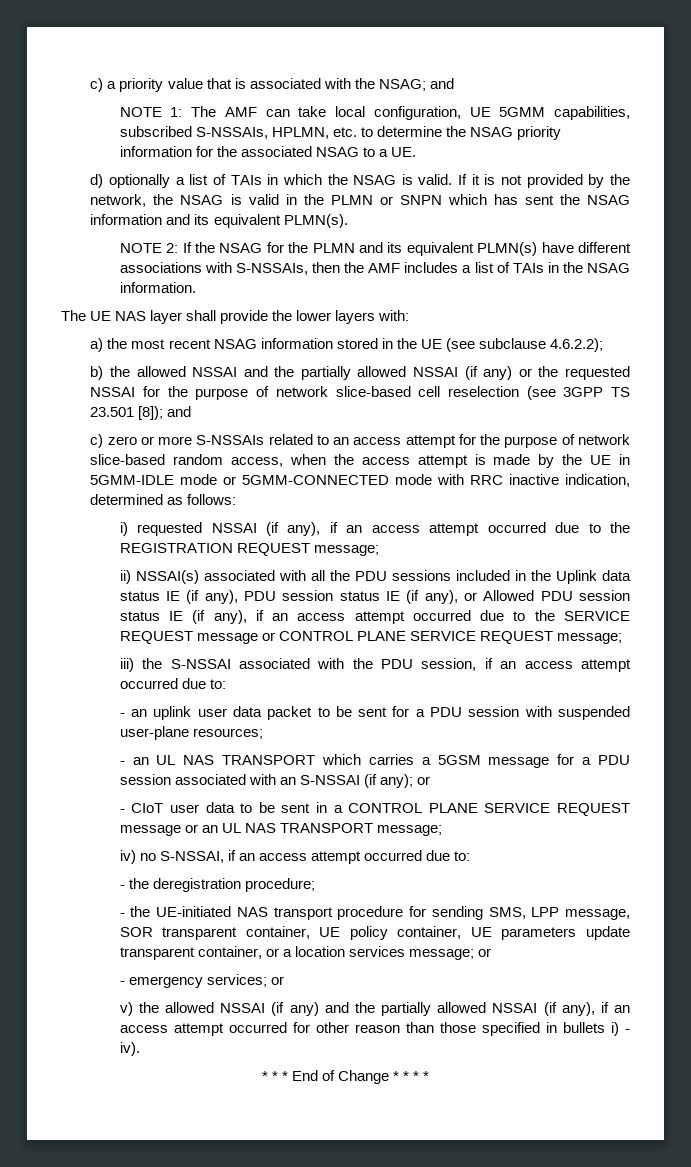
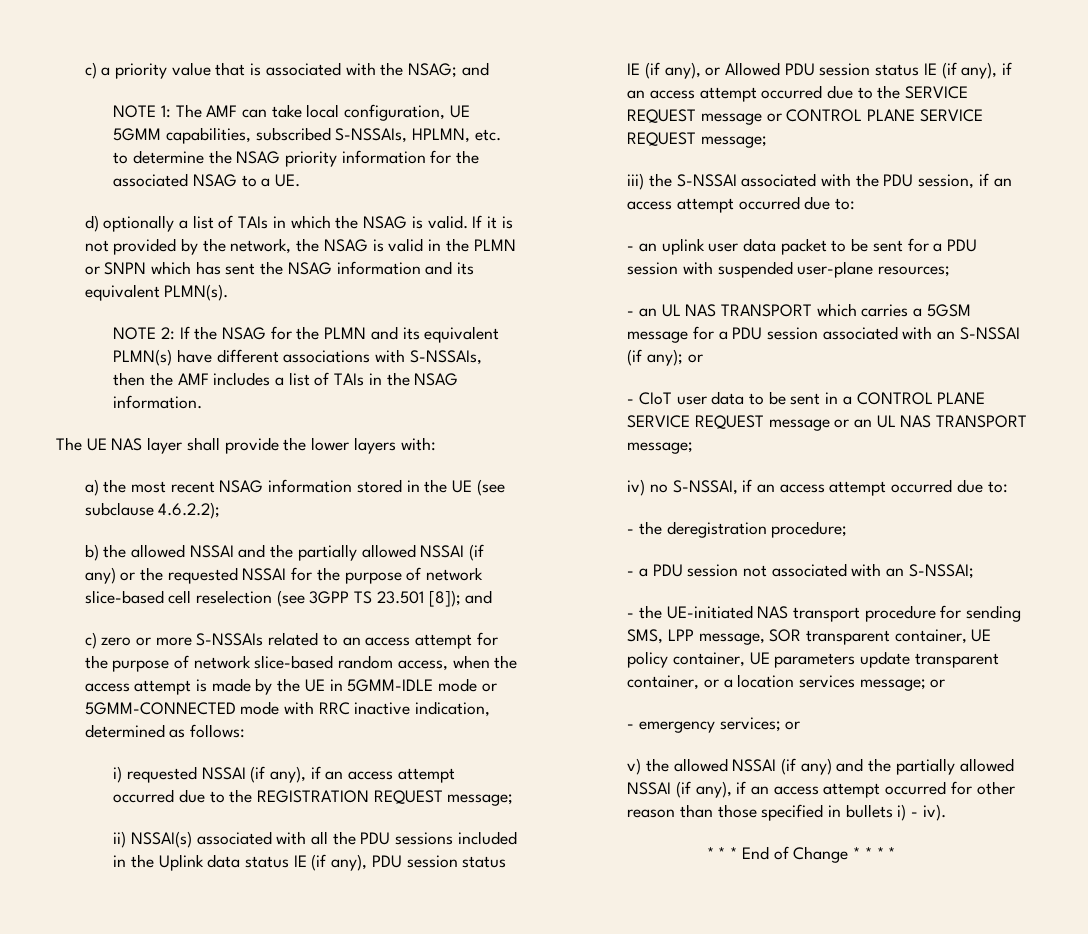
(315, 885) none -> [627,563,974,579] // - a PDU session not associated with an S-NSSAI;

